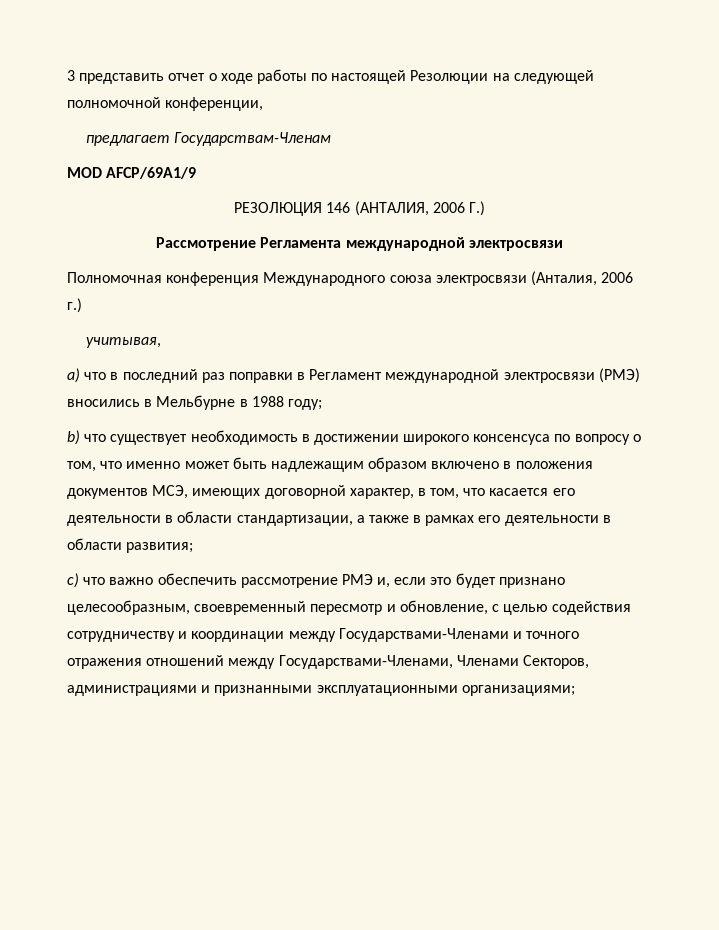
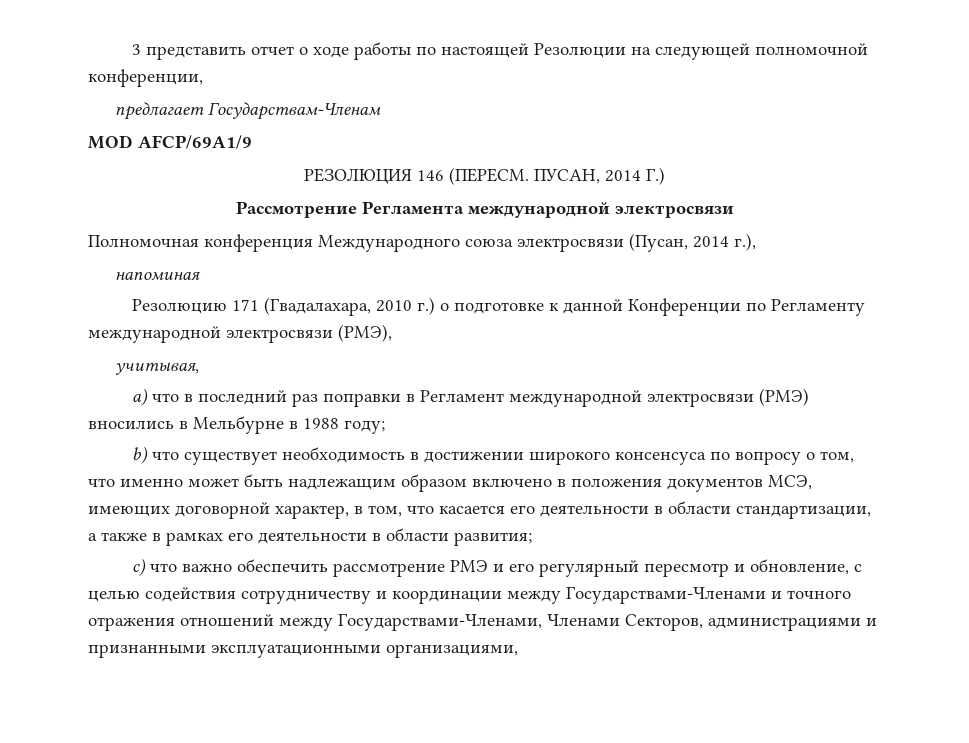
[354,201,465,216] (АНТАЛИЯ, 2006 -> [449,167,641,185] (ПЕРЕСМ. ПУСАН, 2014
[530,271,634,286] [67,298,82,313] (Aнталия, 2006 г.) -> [629,233,756,252] [114,271,201,280] [132,297,866,316] [88,324,392,343] (Пусан, 2014 г.), // напоминая // Резолюцию 171 (Гвадалахара, 2010 г.) о подготовке к данной Конференции по Регламенту международной электросвязи (РМЭ),
[377,573,565,588] [67,600,307,615] и, если это будет признано целесообразным, своевременный -> [493,560,640,577] и его регулярный
[461,685,575,696] организациями; -> [386,644,518,658] организациями,

